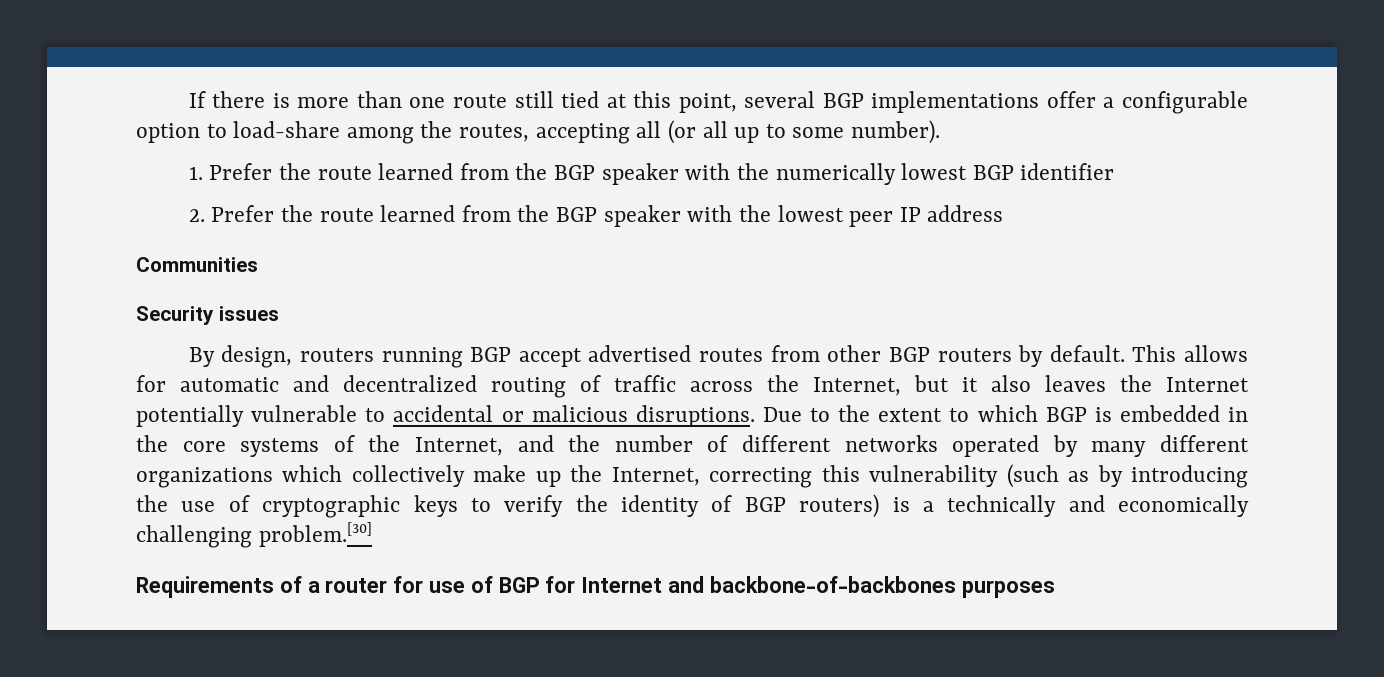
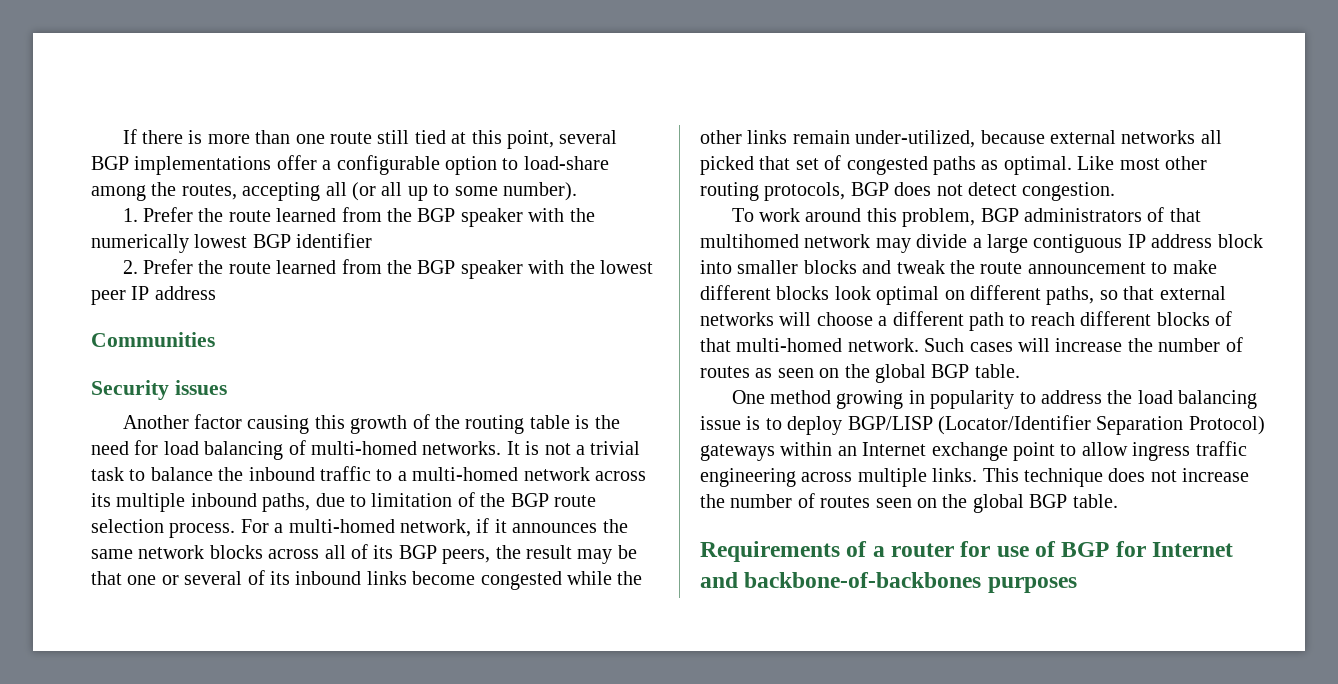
[188,345,1249,368] [136,375,1249,398] [136,405,1248,427] [136,435,1250,457] [136,464,1248,488] [136,494,1249,518] [136,522,372,548] By design, routers running BGP accept advertised routes from other BGP routers by default. This allows for automatic and decentralized routing of traffic across the Internet, but it also leaves the Internet potentially vulnerable to accidental or malicious disruptions. Due to the extent to which BGP is embedded in the core systems of the Internet, and the number of different networks operated by many different organizations which collectively make up the Internet, correcting this vulnerability (such as by introducing the use of cryptographic keys to verify the identity of BGP routers) is a technically and economically challenging problem.[30] -> [122,414,620,434] [91,440,641,460] [91,466,646,481] [91,492,596,512] [91,518,628,538] [91,544,637,564] [91,570,643,590] [700,130,1222,148] [700,155,1207,175] [700,182,1116,201] [731,207,1201,227] [700,234,1263,253] [700,260,1217,274] [700,285,1226,305] [700,311,1232,331] [700,337,1243,352] [700,364,1020,383] [731,390,1258,409] [700,415,1265,435] [700,441,1247,461] [700,468,1250,487] [700,493,1118,513] Another factor causing this growth of the routing table is the need for load balancing of multi-homed networks. It is not a trivial task to balance the inbound traffic to a multi-homed network across its multiple inbound paths, due to limitation of the BGP route selection process. For a multi-homed network, if it announces the same network blocks across all of its BGP peers, the result may be that one or several of its inbound links become congested while the other links remain under-utilized, because external networks all picked that set of congested paths as optimal. Like most other routing protocols, BGP does not detect congestion. // To work around this problem, BGP administrators of that multihomed network may divide a large contiguous IP address block into smaller blocks and tweak the route announcement to make different blocks look optimal on different paths, so that external networks will choose a different path to reach different blocks of that multi-homed network. Such cases will increase the number of routes as seen on the global BGP table. // One method growing in popularity to address the load balancing issue is to deploy BGP/LISP (Locator/Identifier Separation Protocol) gateways within an Internet exchange point to allow ingress traffic engineering across multiple links. This technique does not increase the number of routes seen on the global BGP table.

